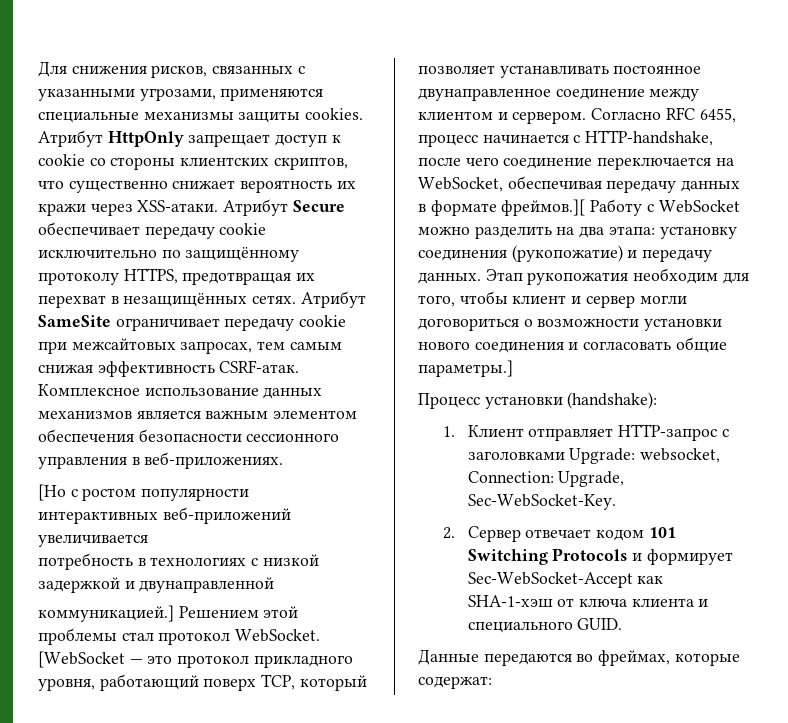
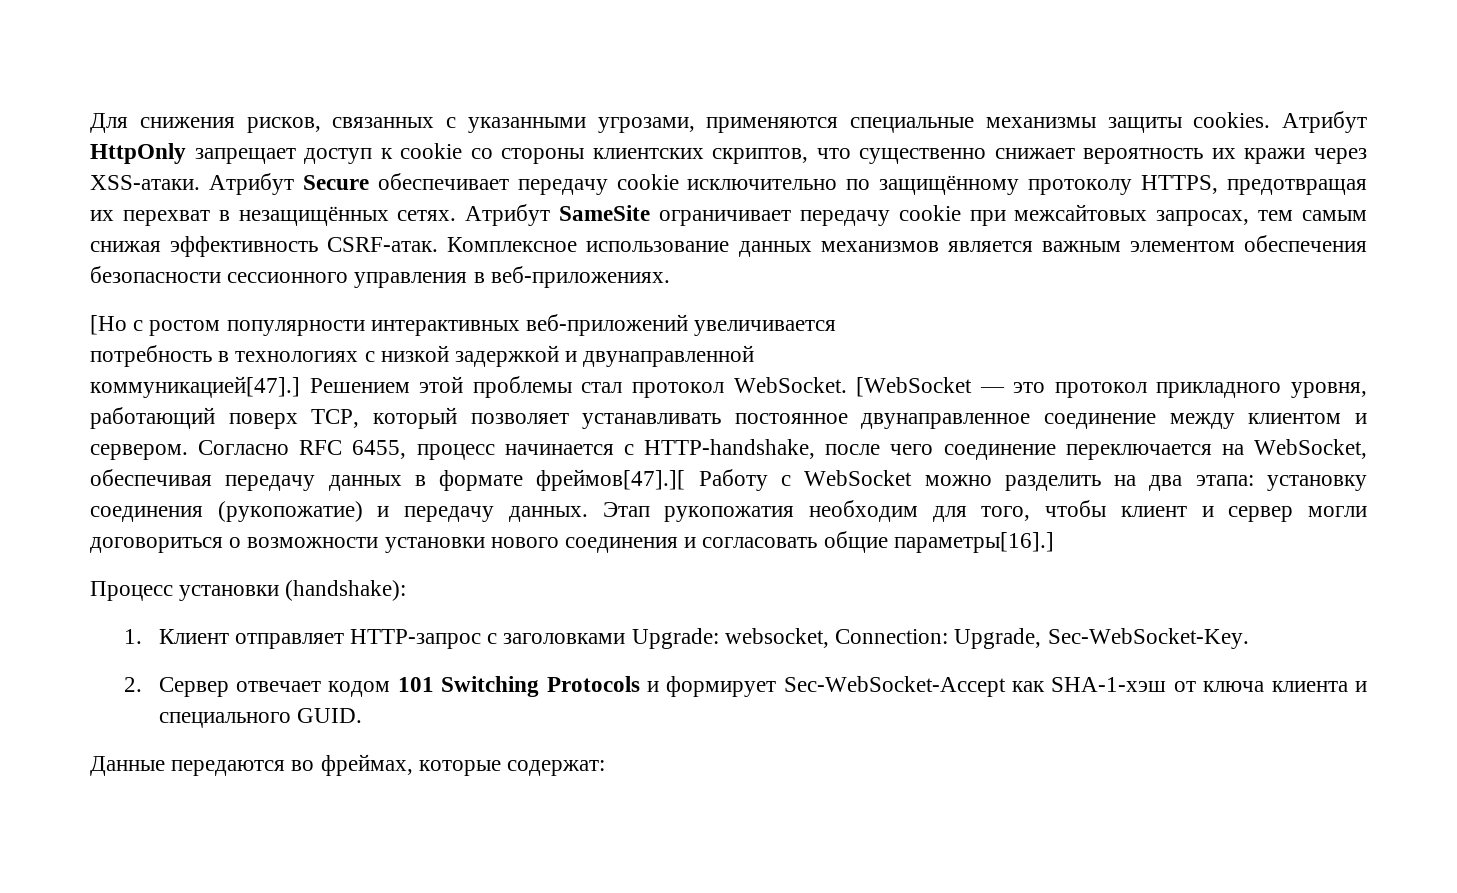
[38,605,174,622] коммуникацией.] -> [90,376,300,398] коммуникацией[47].]
[501,199,586,216] фреймов.][ -> [536,469,686,491] фреймов[47].][
[418,360,513,377] параметры.] -> [893,532,1054,553] параметры[16].]

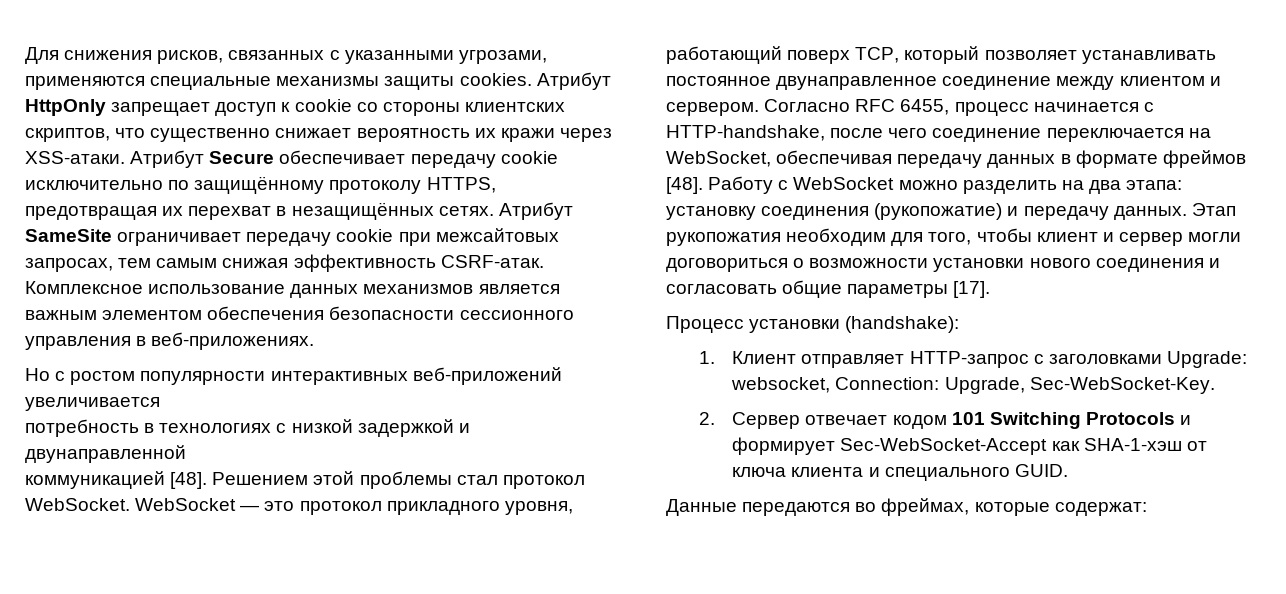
[90,315,127,335] [Но -> [25,368,50,381] Но
[90,376,300,398] коммуникацией[47].] -> [25,471,208,489] коммуникацией [48].
[856,377,973,397] [WebSocket -> [135,498,237,511] WebSocket
[536,469,686,491] фреймов[47].][ -> [1162,150,1246,168] [666,177,703,194] фреймов [48].
[893,532,1054,553] параметры[16].] -> [847,281,991,298] параметры [17].

